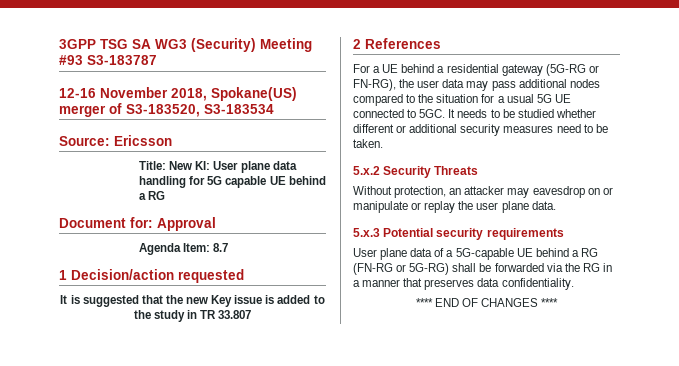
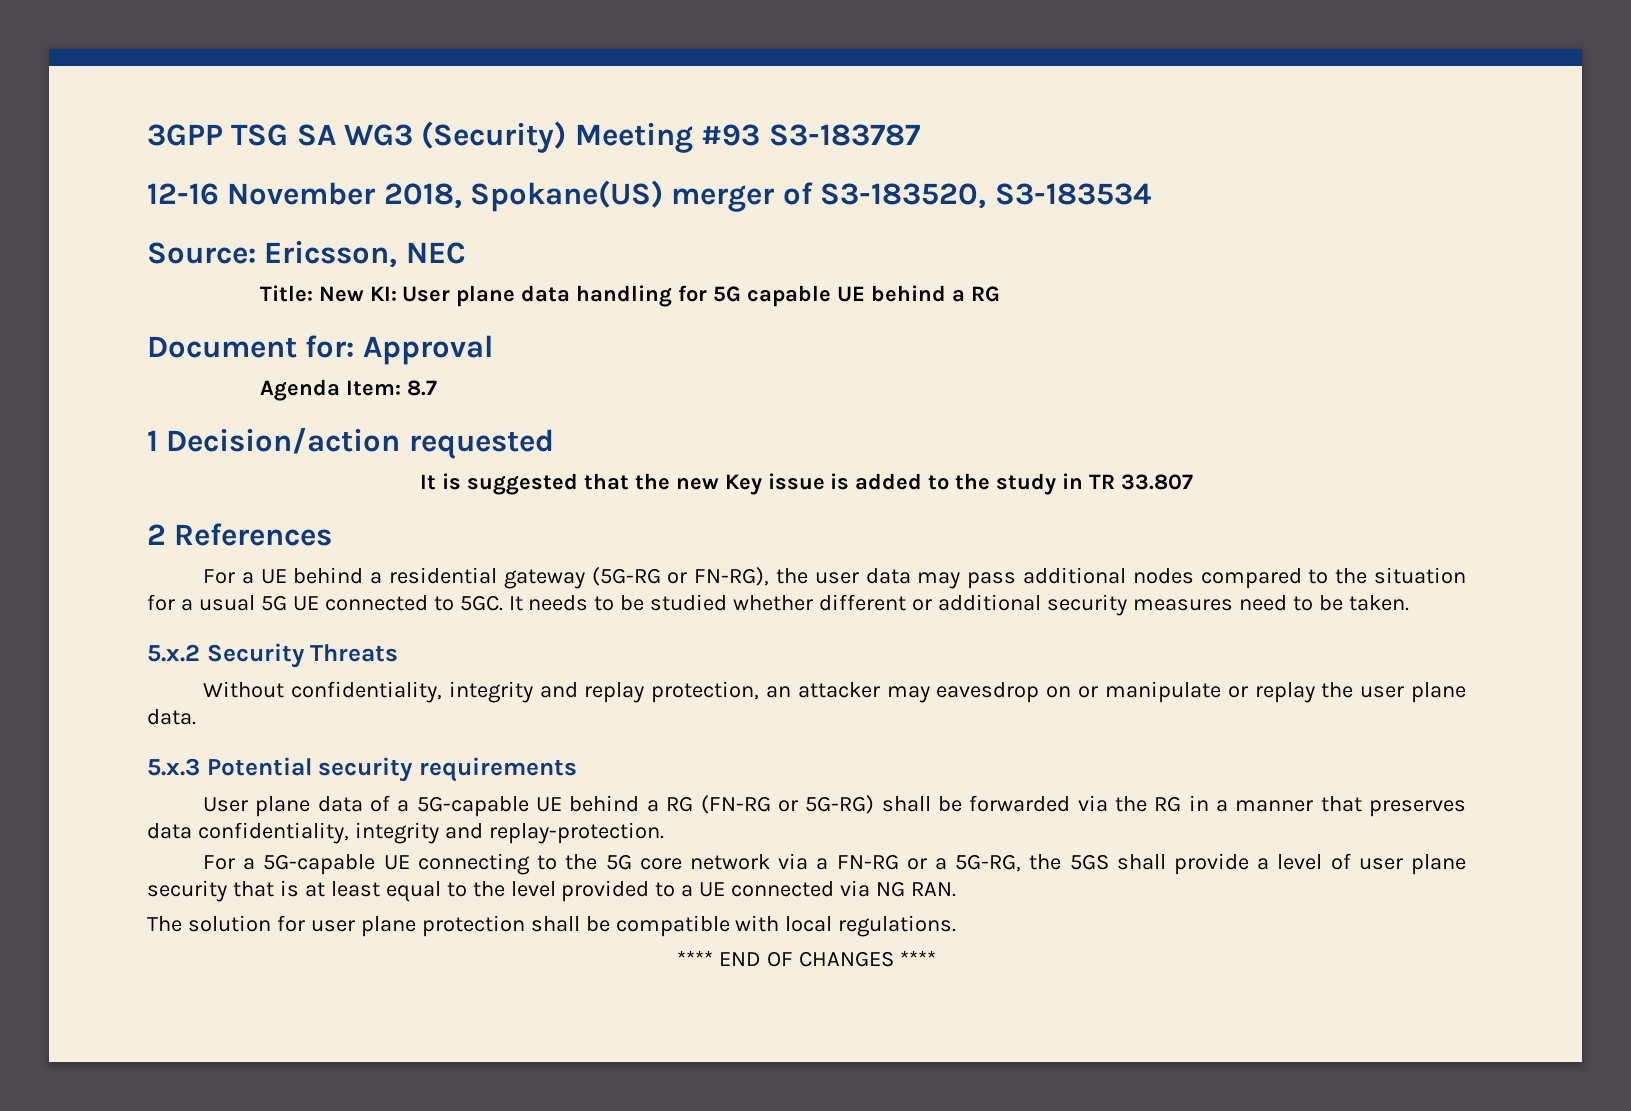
[114,135,172,146] Ericsson -> [264,240,466,268] Ericsson, NEC
(392, 190) none -> [290,681,645,703] confidentiality, integrity and replay
[501,278,574,290] confidentiality. -> [197,822,664,844] [203,853,1466,875] [147,880,957,902] [147,915,957,937] confidentiality, integrity and replay-protection. // For a 5G-capable UE connecting to the 5G core network via a FN-RG or a 5G-RG, the 5GS shall provide a level of user plane security that is at least equal to the level provided to a UE connected via NG RAN. // The solution for user plane protection shall be compatible with local regulations.

